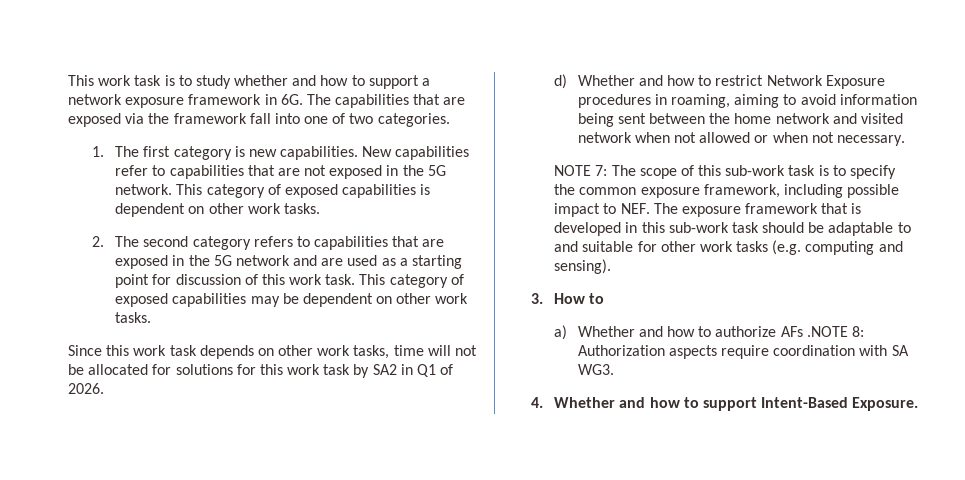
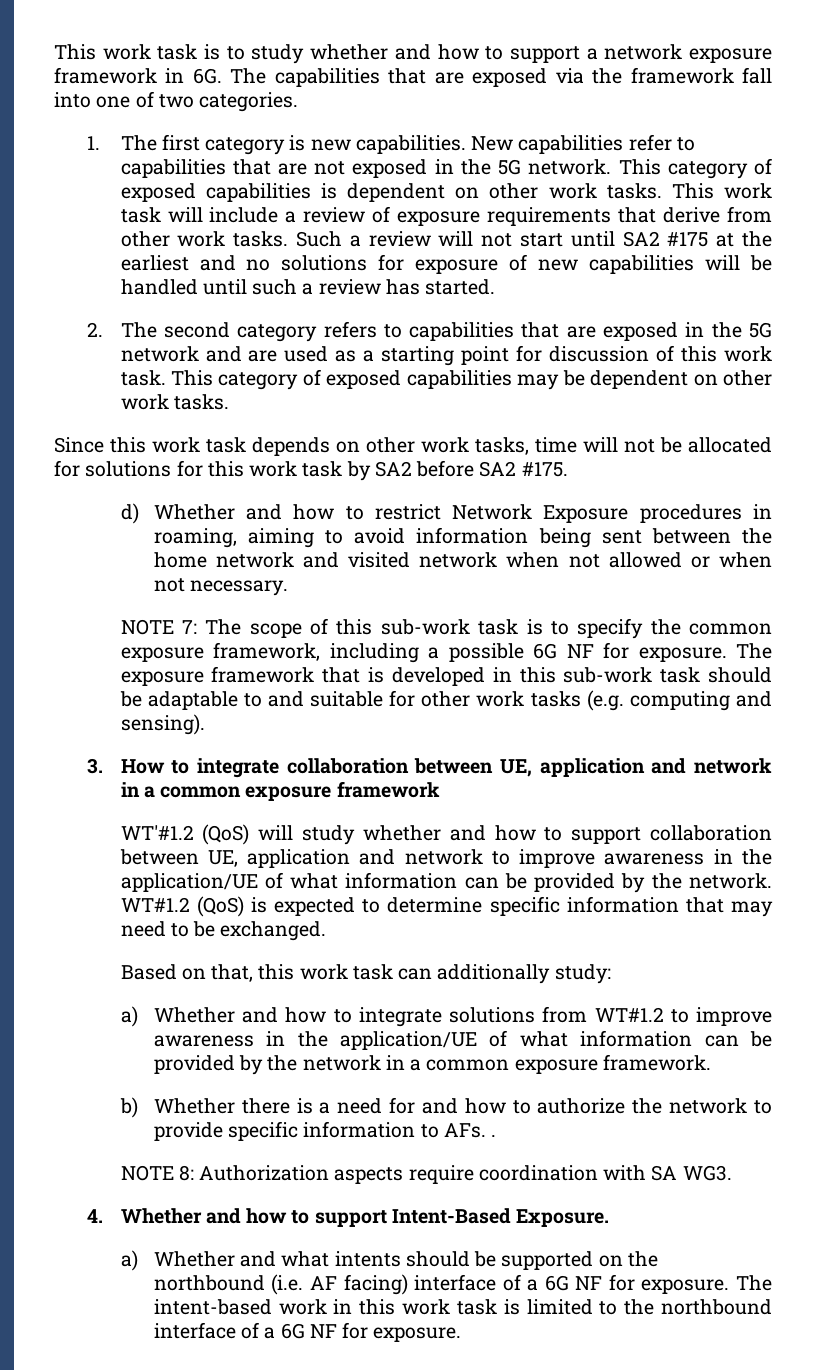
(320, 208) none -> [671,183,773,199] [120,206,773,226] [120,231,773,247] [120,254,773,274] [120,279,496,295] This work task will include a review of exposure requirements that derive from other work tasks. Such a review will not start until SA2 #175 at the earliest and no solutions for exposure of new capabilities will be handled until such a review has started.
[400,364,454,377] [68,383,104,394] in Q1 of 2026. -> [416,460,568,477] before SA2 #175.
[847,184,900,198] [554,203,650,217] possible impact to NEF. -> [428,642,727,662] a possible 6G NF for exposure.
(605, 298) none -> [196,758,772,778] [120,781,440,801] [120,824,773,845] [119,849,773,868] [120,872,773,893] [120,896,774,917] [120,921,327,941] [120,964,611,984] integrate collaboration between UE, application and network in a common exposure framework // WT'#1.2 (QoS) will study whether and how to support collaboration between UE, application and network to improve awareness in the application/UE of what information can be provided by the network. WT#1.2 (QoS) is expected to determine specific information that may need to be exchanged. // Based on that, this work task can additionally study:
[715,326,848,337] authorize AFs .NOTE -> [358,1006,773,1027] [153,1030,772,1050] [153,1054,711,1075] [119,1097,773,1118] [153,1121,497,1141] [120,1165,174,1181] integrate solutions from WT#1.2 to improve awareness in the application/UE of what information can be provided by the network in a common exposure framework. // b) Whether there is a need for and how to authorize the network to provide specific information to AFs. . // NOTE
(919, 404) none -> [120,1250,658,1271] [153,1274,773,1295] [153,1299,773,1315] [153,1322,462,1342] // a) Whether and what intents should be supported on the northbound (i.e. AF facing) interface of a 6G NF for exposure. The intent-based work in this work task is limited to the northbound interface of a 6G NF for exposure.

